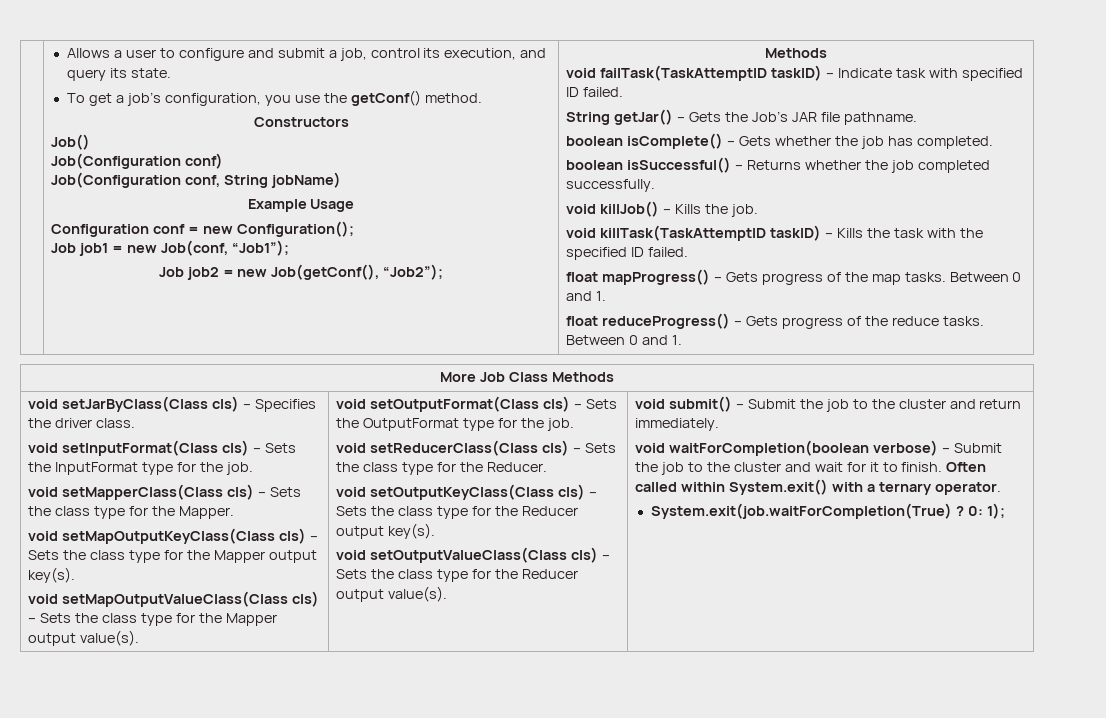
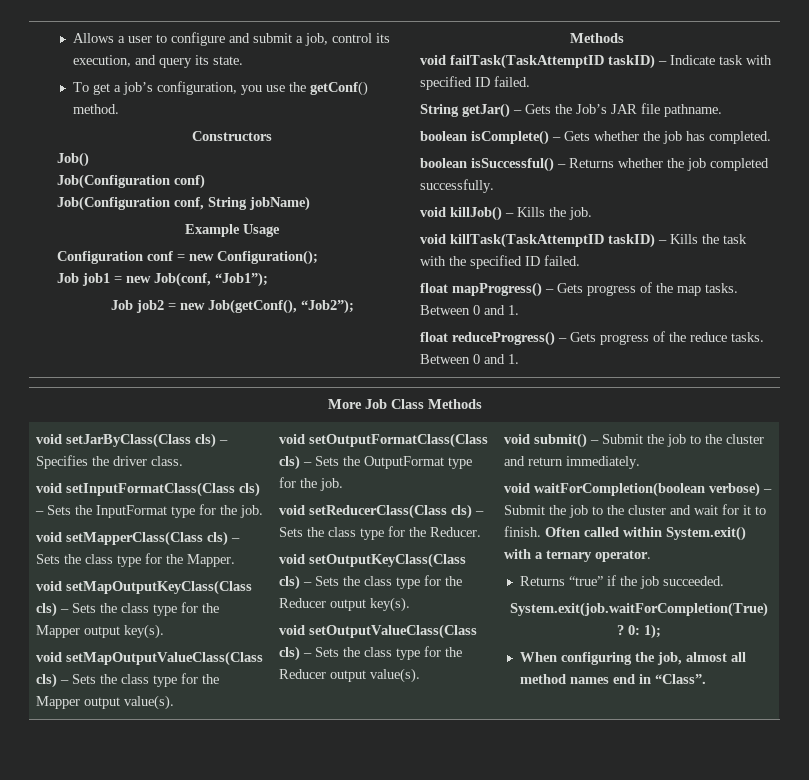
[62,440,219,456] setInputFormat(Class -> [66,482,236,497] setInputFormatClass(Class
[370,396,540,412] setOutputFormat(Class -> [309,433,489,448] setOutputFormatClass(Class
[651,503,1006,519] System.exit(job.waitForCompletion(True) ? 0: 1); -> [520,575,725,589] [509,602,768,617] [616,624,661,639] [520,652,747,665] [520,674,707,684] Returns “true” if the job succeeded. // System.exit(job.waitForCompletion(True) ? 0: 1); // When configuring the job, almost all method names end in “Class”.

